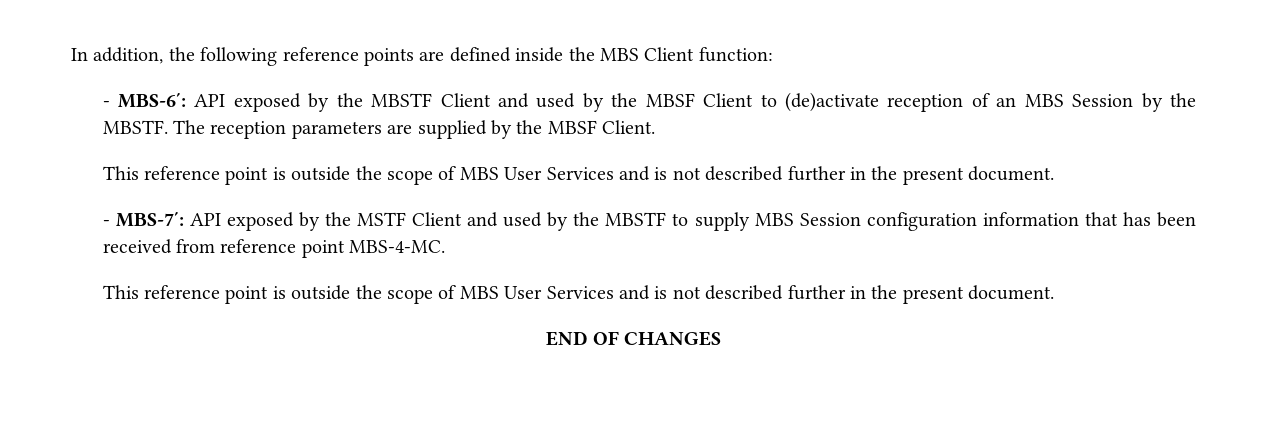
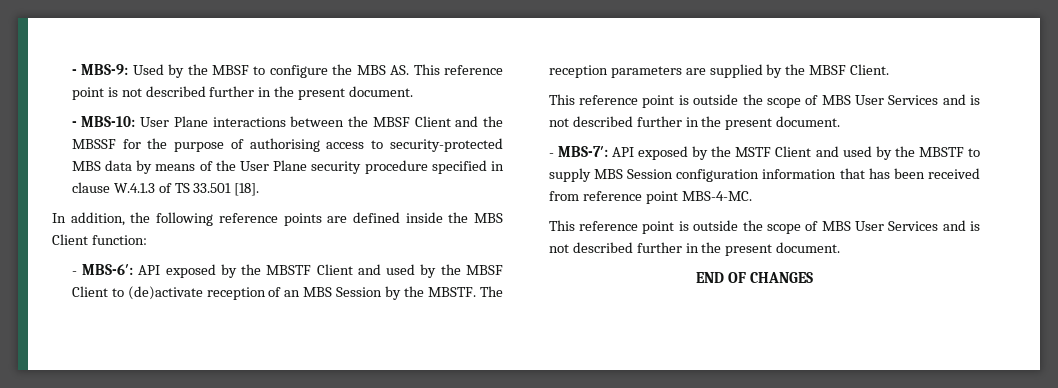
(71, 54) none -> [71,64,503,78] [71,86,414,100] [71,116,504,127] [71,138,504,152] [71,160,505,174] [71,182,260,196] - MBS-9: Used by the MBSF to configure the MBS AS. This reference point is not described further in the present document. // - MBS-10: User Plane interactions between the MBSF Client and the MBSSF for the purpose of authorising access to security-protected MBS data by means of the User Plane security procedure specified in clause W.4.1.3 of TS 33.501 [18]. //

